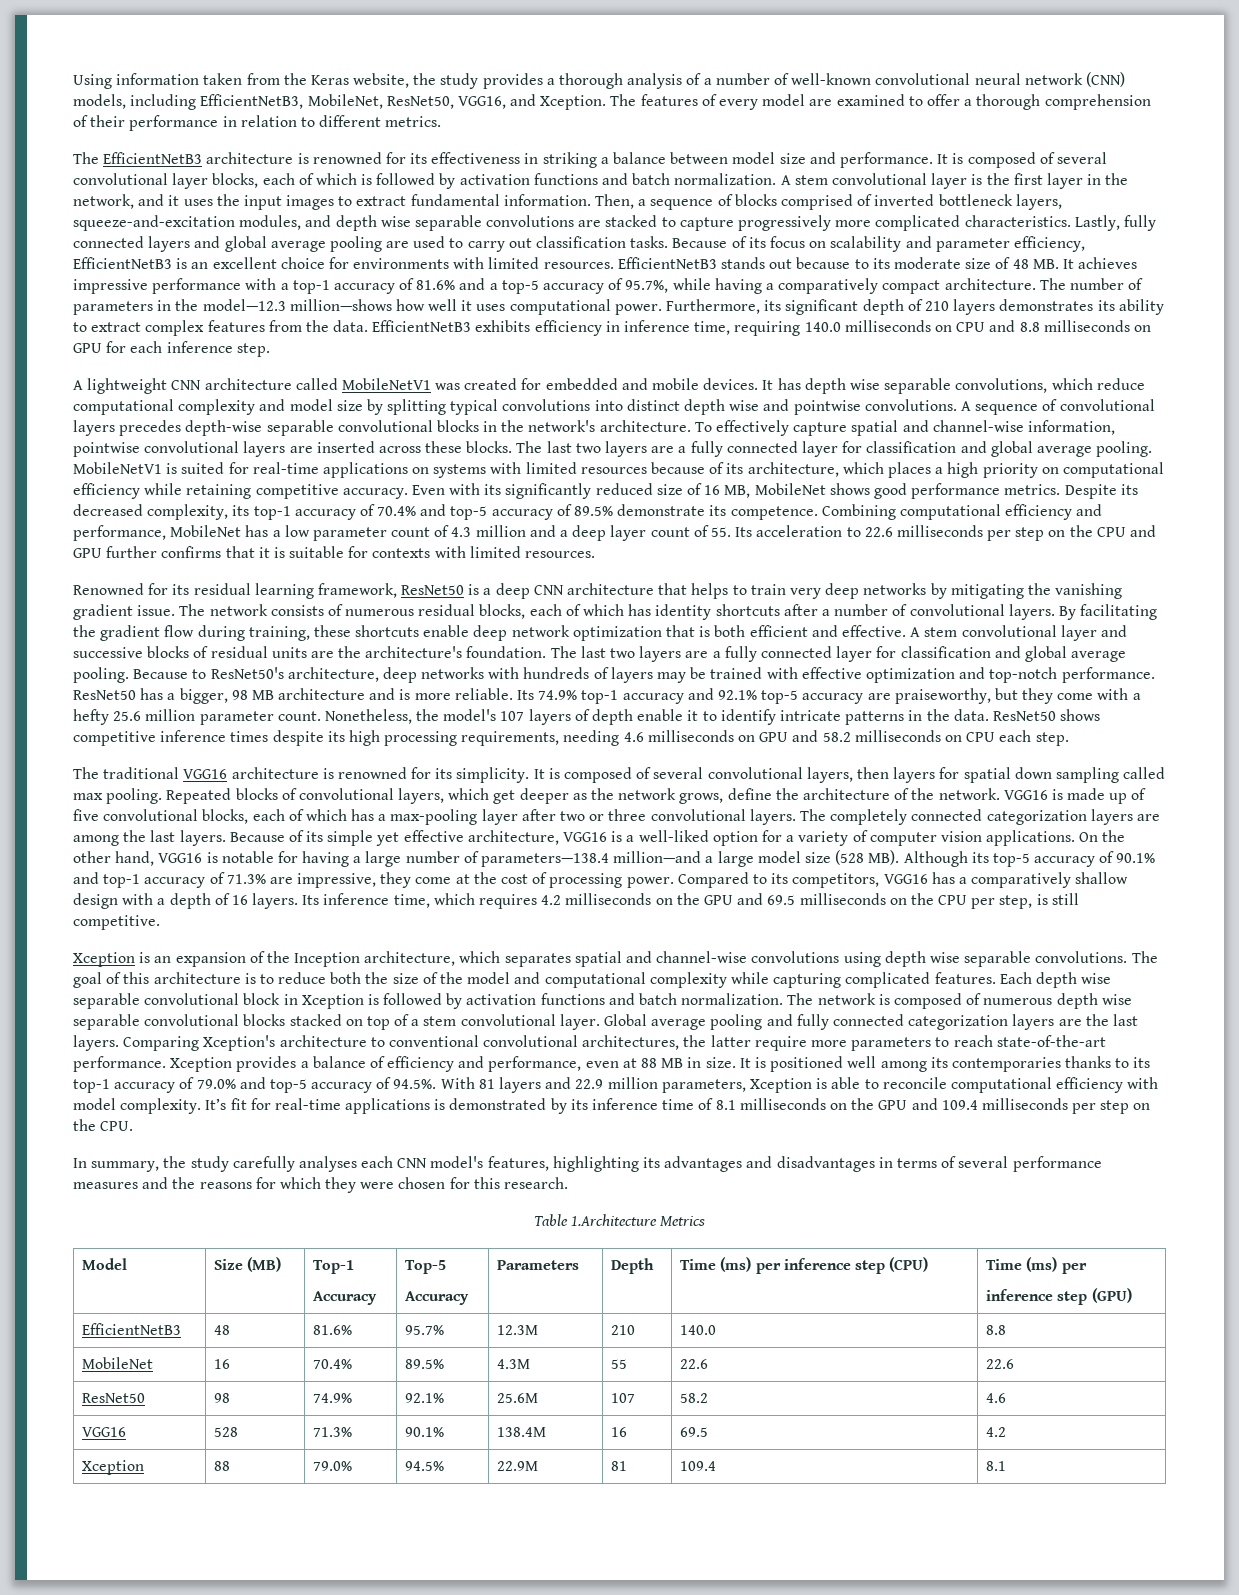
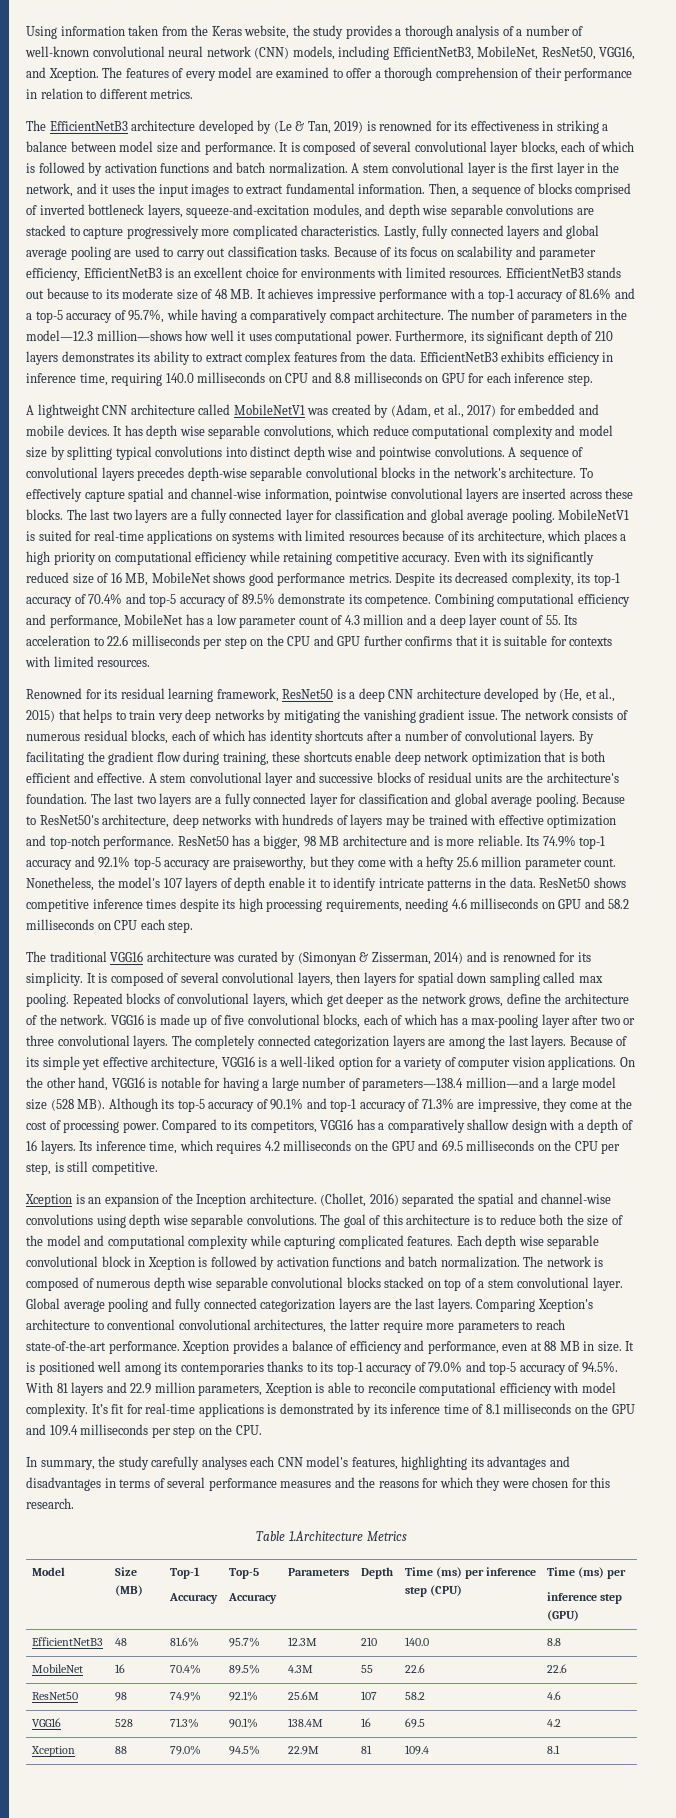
(294, 158) none -> [198,120,364,134] developed by (Le & Tan, 2019)
(518, 384) none -> [374,404,497,418] by (Adam, et al., 2017)
(655, 589) none -> [484,688,616,702] [26,710,55,722] developed by (He, et al., 2015)
(319, 773) none -> [213,951,487,965] was curated by (Simonyan & Zisserman, 2014) and
[364,951,571,967] architecture, which separates -> [249,1193,475,1207] architecture. (Chollet, 2016) separated the

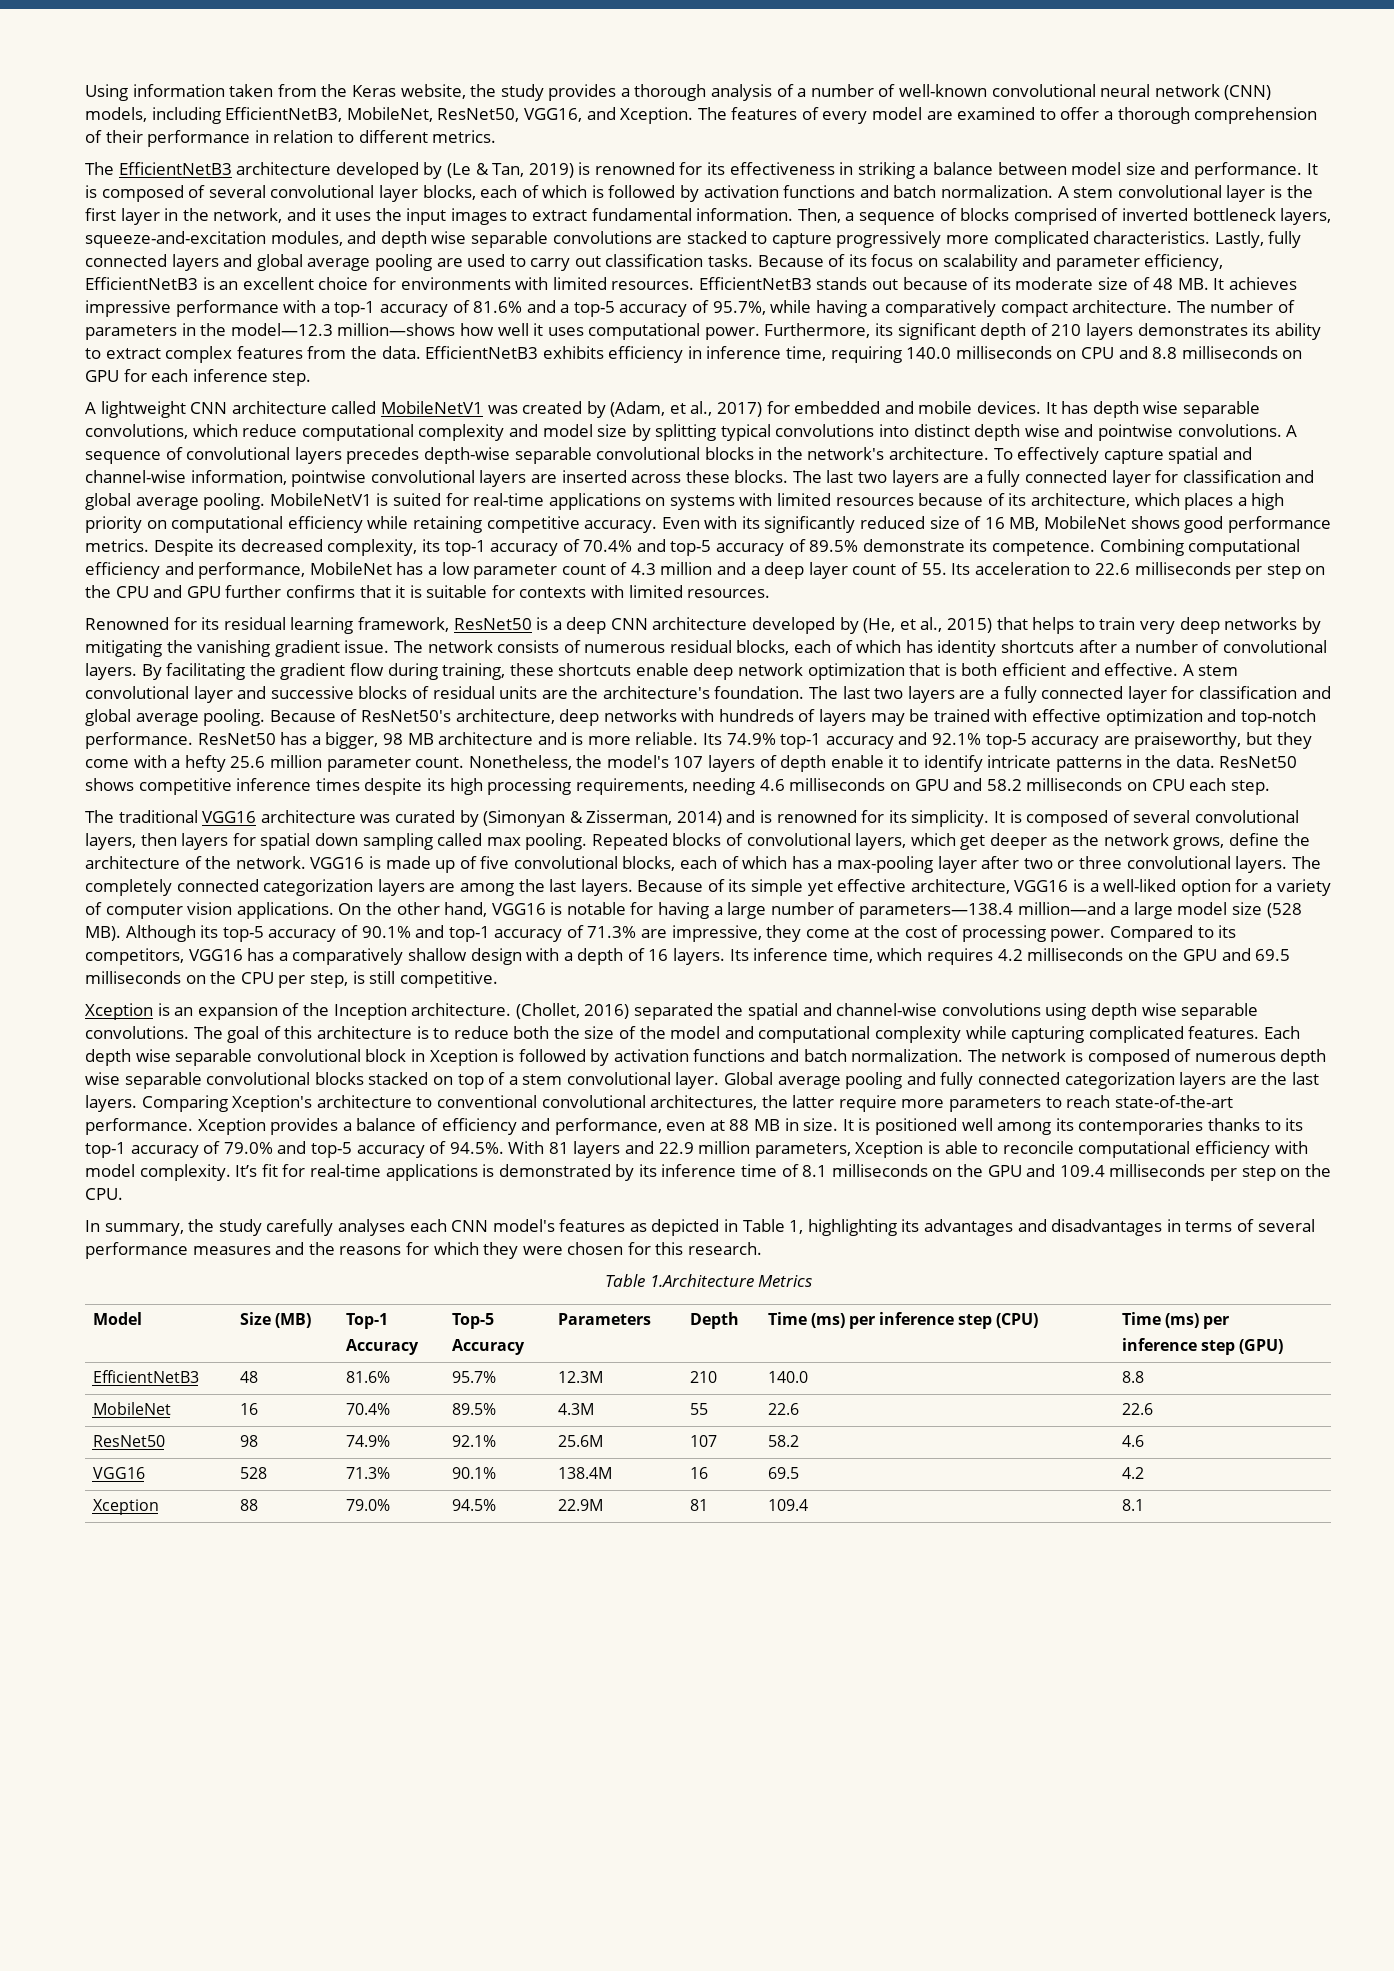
[92,290,103,299] to -> [972,277,990,290] of
[26,816,36,825] to -> [340,709,358,722] of
[351,1457,398,1470] features, -> [559,1219,804,1236] features as depicted in Table 1,

